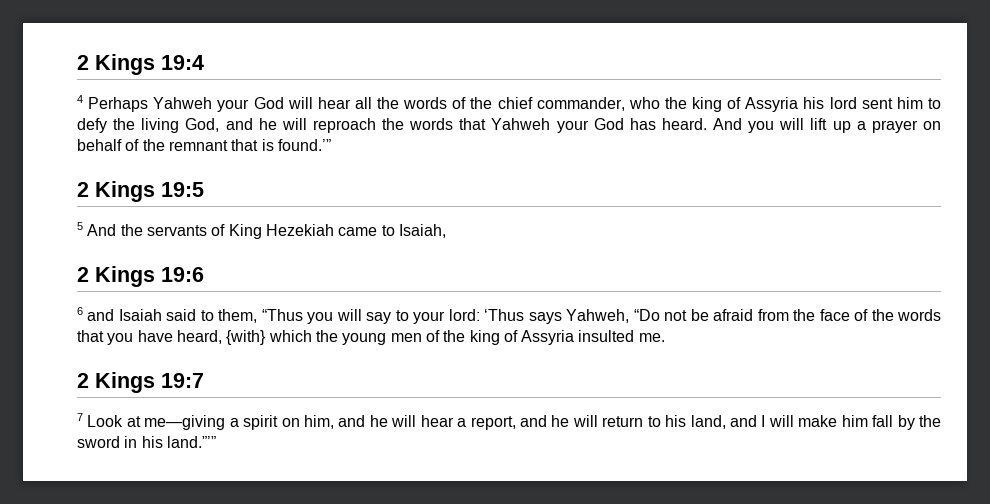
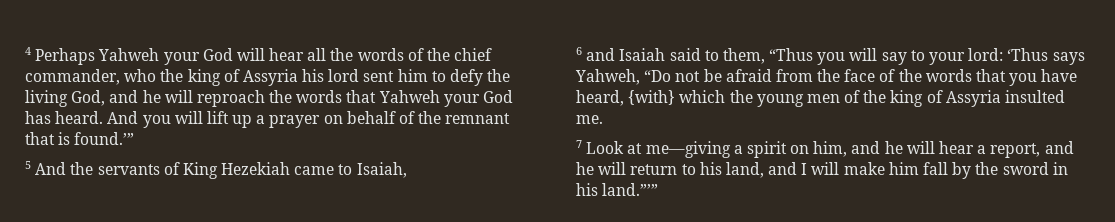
[77,54,204,75] 2 Kings 19:4 // -> (25, 51) none
[77,181,204,202] // 2 Kings 19:5 -> (135, 138) none
[77,266,204,287] // 2 Kings 19:6 -> (407, 170) none
[77,372,204,393] // 2 Kings 19:7 -> (603, 119) none

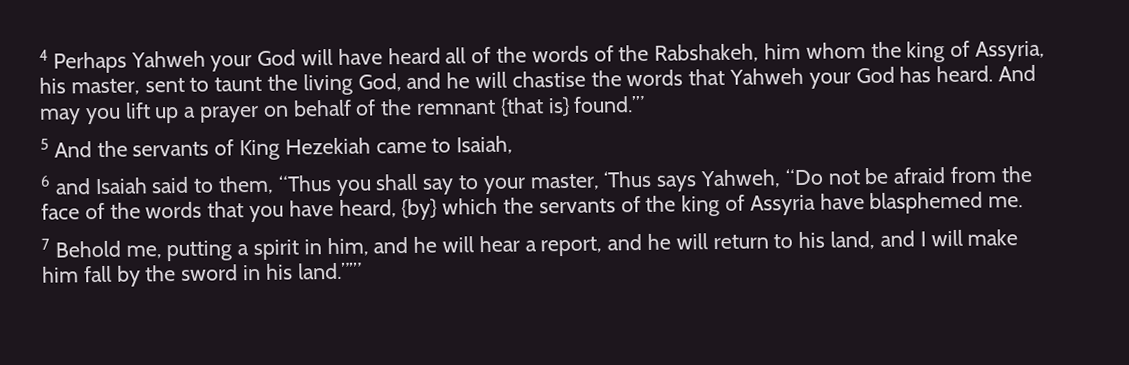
[269,48,493,61] [25,69,484,86] hear all the words of the chief commander, who the king of Assyria his lord sent him to defy -> [337,40,1046,65] [39,76,263,96] have heard all of the words of the Rabshakeh, him whom the king of Assyria, his master, sent to taunt
[196,90,265,107] reproach -> [511,70,586,88] chastise
[142,111,203,128] you will -> [40,107,121,125] may you
[25,132,71,145] that is -> [499,96,571,117] {that is}
[849,48,878,61] will -> [375,173,419,191] shall
[968,48,1004,61] lord: -> [529,173,600,191] master,
[628,90,676,105] {with} -> [401,198,439,221] {by}
[756,94,840,107] young men -> [538,198,616,214] servants
[1005,90,1066,103] insulted -> [819,191,984,215] have blasphemed
[586,141,731,158] Look at me—giving -> [54,240,233,262] Behold me, putting
[790,145,810,154] on -> [303,239,322,255] in

